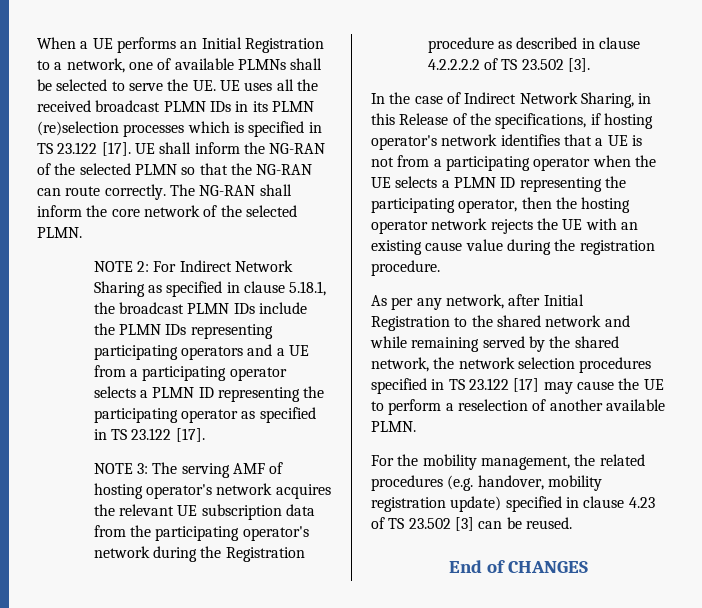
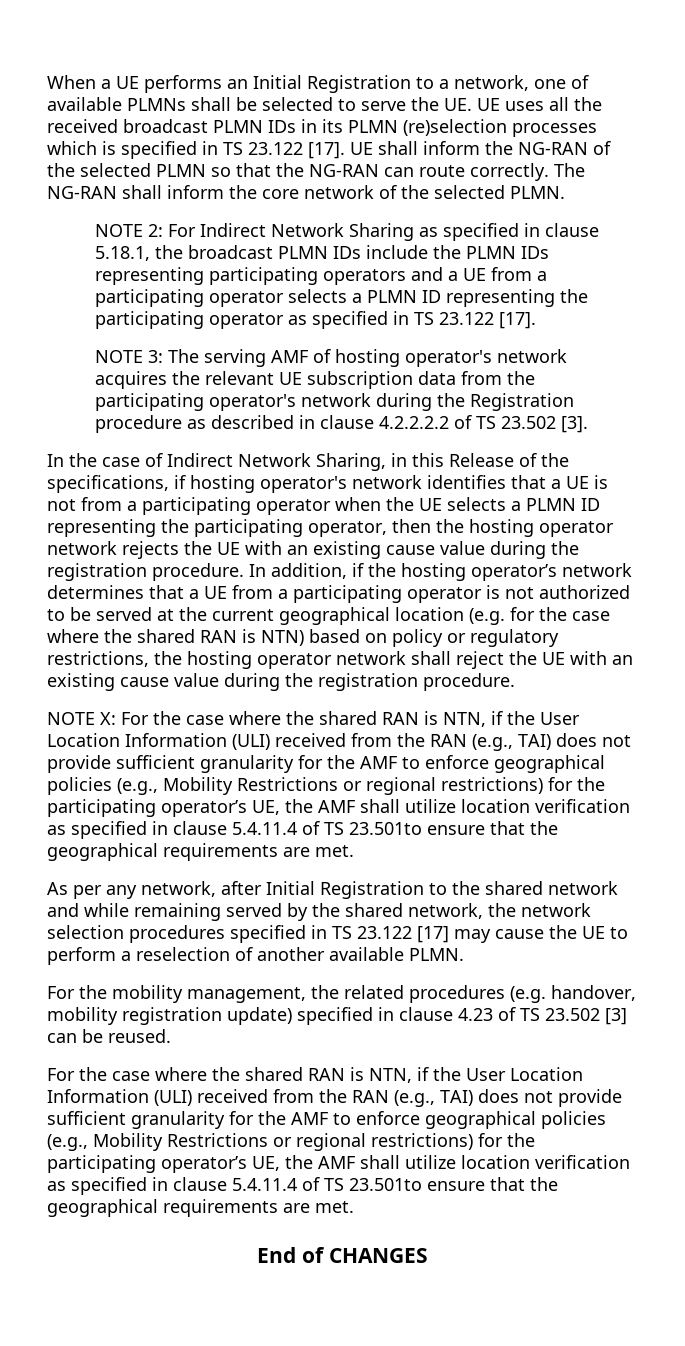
(440, 268) none -> [249,563,632,581] [47,585,630,603] [47,607,610,625] [47,629,559,647] [47,651,633,669] [47,673,515,691] [47,711,580,727] [47,733,631,751] [47,755,605,773] [47,777,605,795] [47,799,630,817] [47,821,558,839] [47,843,354,861] In addition, if the hosting operator’s network determines that a UE from a participating operator is not authorized to be served at the current geographical location (e.g. for the case where the shared RAN is NTN) based on policy or regulatory restrictions, the hosting operator network shall reject the UE with an existing cause value during the registration procedure. // NOTE X: For the case where the shared RAN is NTN, if the User Location Information (ULI) received from the RAN (e.g., TAI) does not provide sufficient granularity for the AMF to enforce geographical policies (e.g., Mobility Restrictions or regional restrictions) for the participating operator’s UE, the AMF shall utilize location verification as specified in clause 5.4.11.4 of TS 23.501to ensure that the geographical requirements are met.
(572, 523) none -> [47,1067,583,1083] [47,1089,622,1107] [47,1111,606,1129] [47,1133,535,1151] [47,1155,630,1173] [47,1177,558,1195] [47,1199,354,1217] // For the case where the shared RAN is NTN, if the User Location Information (ULI) received from the RAN (e.g., TAI) does not provide sufficient granularity for the AMF to enforce geographical policies (e.g., Mobility Restrictions or regional restrictions) for the participating operator’s UE, the AMF shall utilize location verification as specified in clause 5.4.11.4 of TS 23.501to ensure that the geographical requirements are met.

